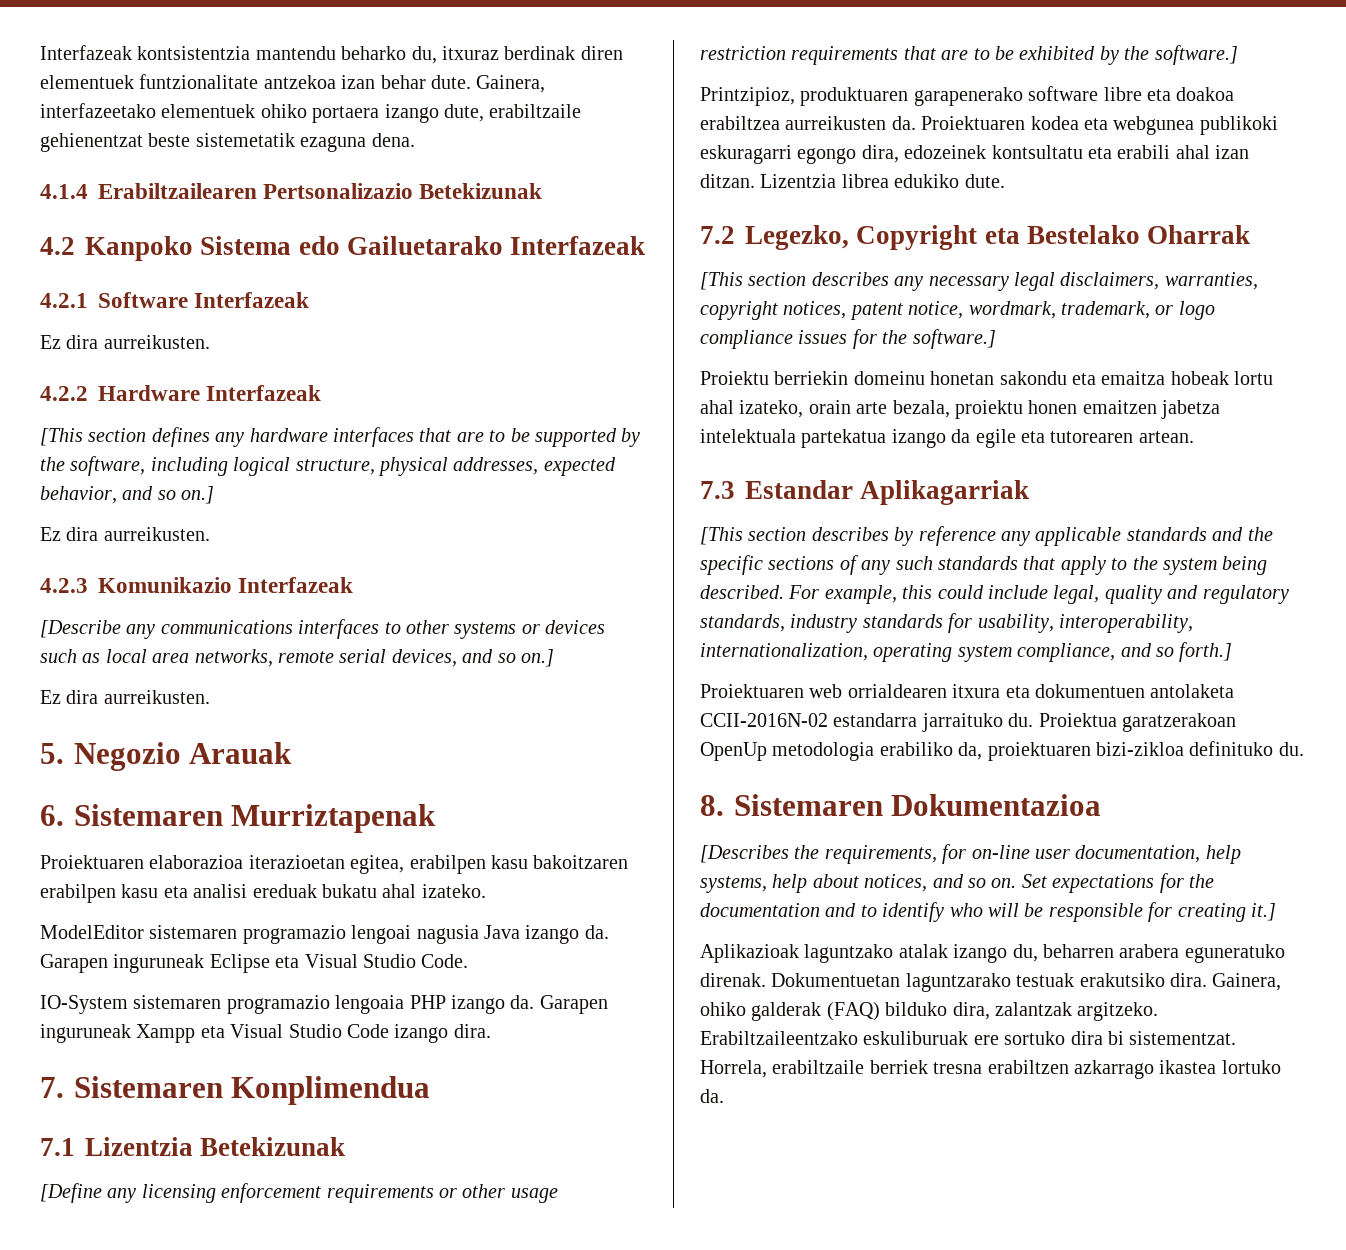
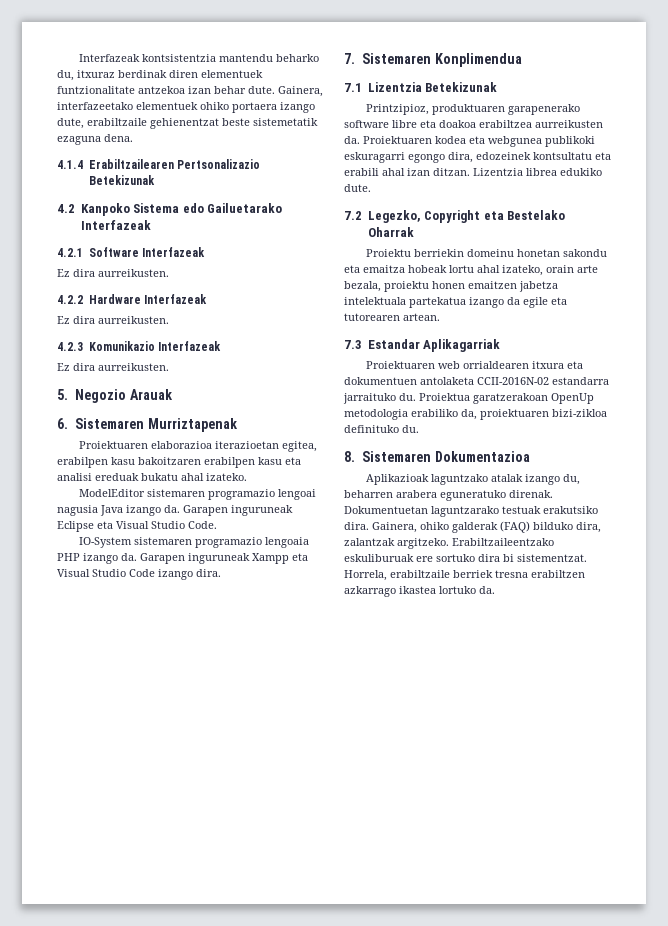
[40,427,641,447] [40,456,616,476] [40,486,215,504] // [This section defines any hardware interfaces that are to be supported by the software, including logical structure, physical addresses, expected behavior, and so on.] -> (207, 299) none
[40,619,606,639] [40,649,554,667] // [Describe any communications interfaces to other systems or devices such as local area networks, remote serial devices, and so on.] -> (221, 346) none
[40,1183,558,1203] [700,45,1238,65] // [Define any licensing enforcement requirements or other usage restriction requirements that are to be exhibited by the software.] -> (498, 87) none
[700,272,1258,291] [700,301,1215,320] [700,329,996,349] // [This section describes any necessary legal disclaimers, warranties, copyright notices, patent notice, wordmark, trademark, or logo compliance issues for the software.] -> (414, 232) none
[700,526,1273,546] [700,555,1268,575] [700,585,1289,604] [700,613,1193,633] [700,642,1233,662] // [This section describes by reference any applicable standards and the specific sections of any such standards that apply to the system being described. For example, this could include legal, quality and regulatory standards, industry standards for usability, interoperability, internationalization, operating system compliance, and so forth.] -> (501, 345) none
[700,844,1241,864] [700,873,1214,893] [700,902,1276,922] // [Describes the requirements, for on-line user documentation, help systems, help about notices, and so on. Set expectations for the documentation and to identify who will be responsible for creating it.] -> (530, 456) none

